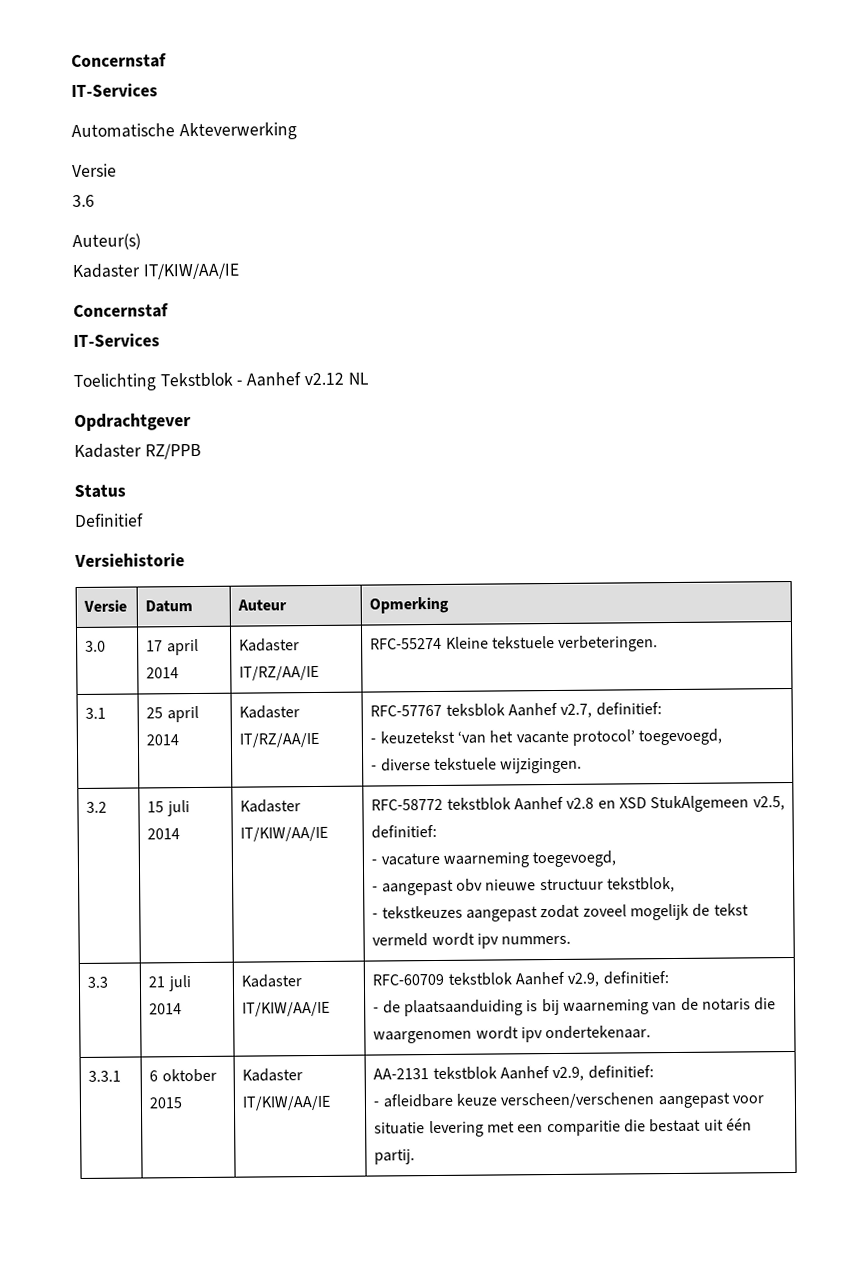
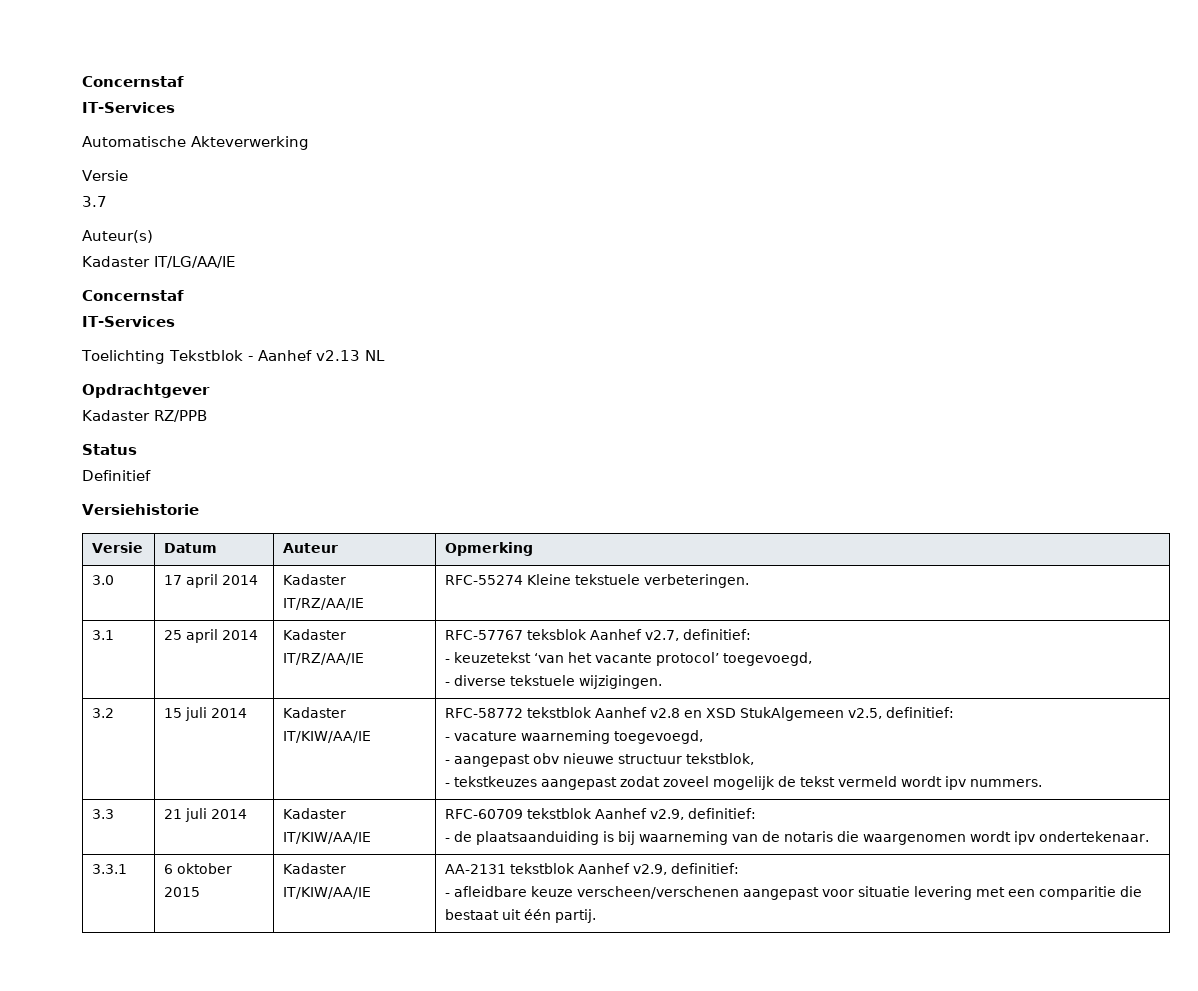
[72,194,95,208] 3.6 -> [82,196,107,207] 3.7
[142,262,240,280] IT/KIW/AA/IE -> [154,256,235,268] IT/LG/AA/IE
[303,372,344,386] v2.12 -> [315,350,360,361] v2.13

